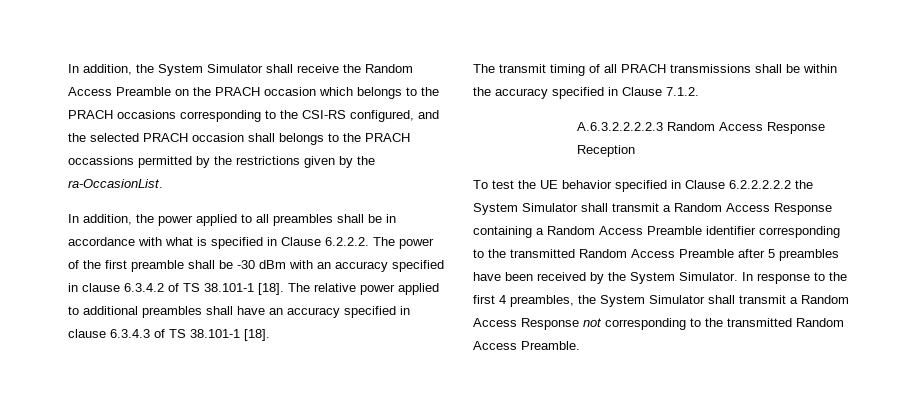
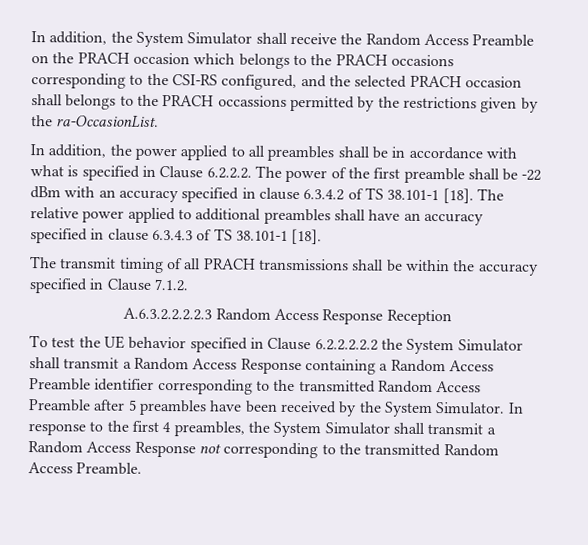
[237,260,255,269] -30 -> [521,169,542,181] -22

